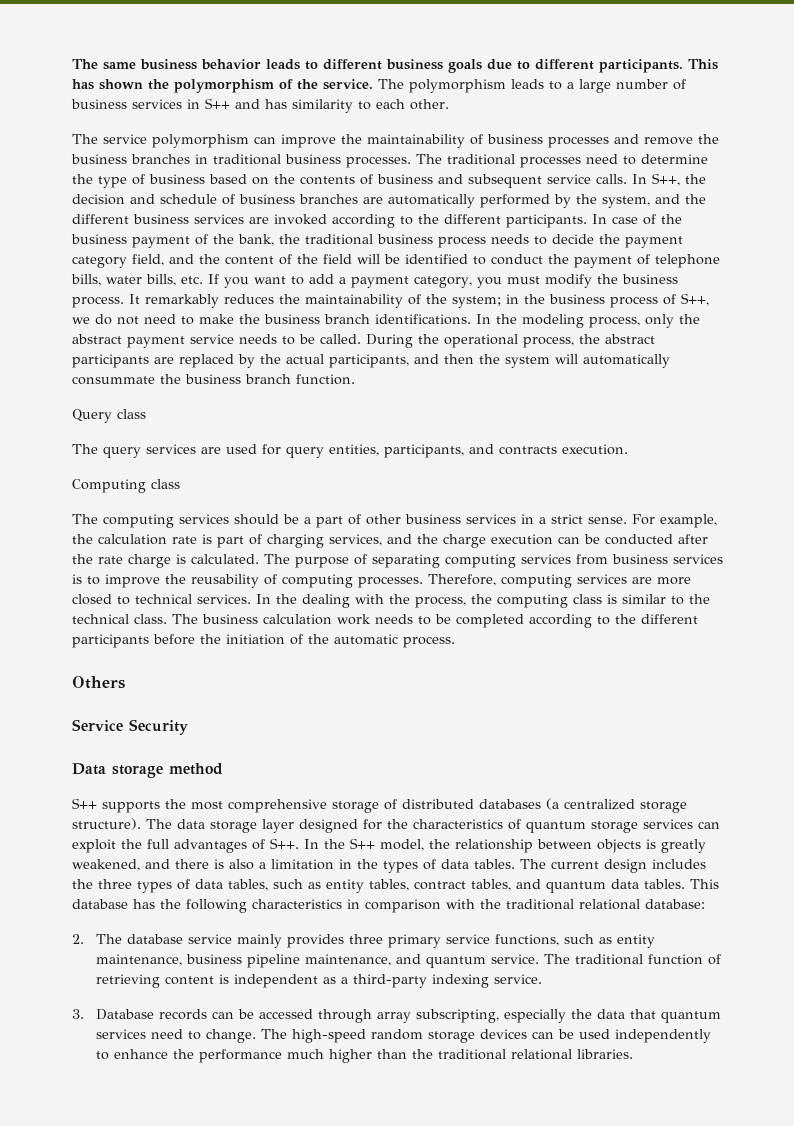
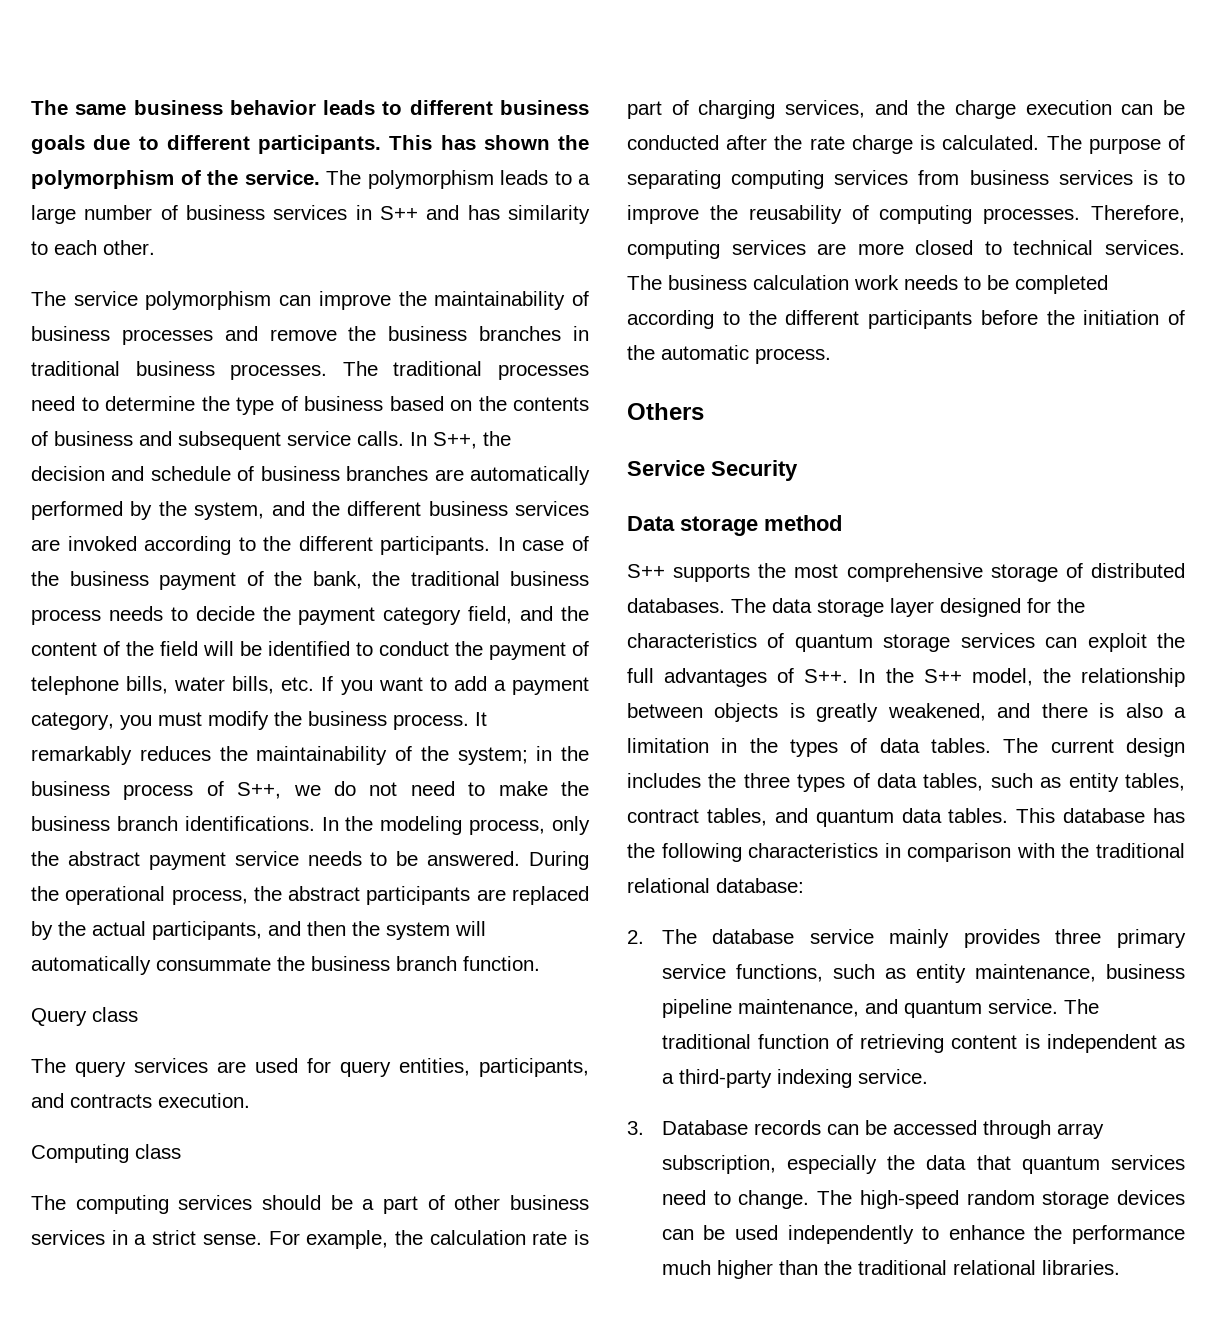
[320,334,361,344] called. -> [427,851,521,866] answered.
[256,594,710,608] [72,614,167,624] In the dealing with the process, the computing class is similar to the technical class. -> (1185, 247) none
[479,798,687,813] [72,818,141,830] databases (a centralized storage structure). -> [627,598,725,613] databases.
[416,1009,500,1023] subscripting, -> [661,1155,776,1174] subscription,

